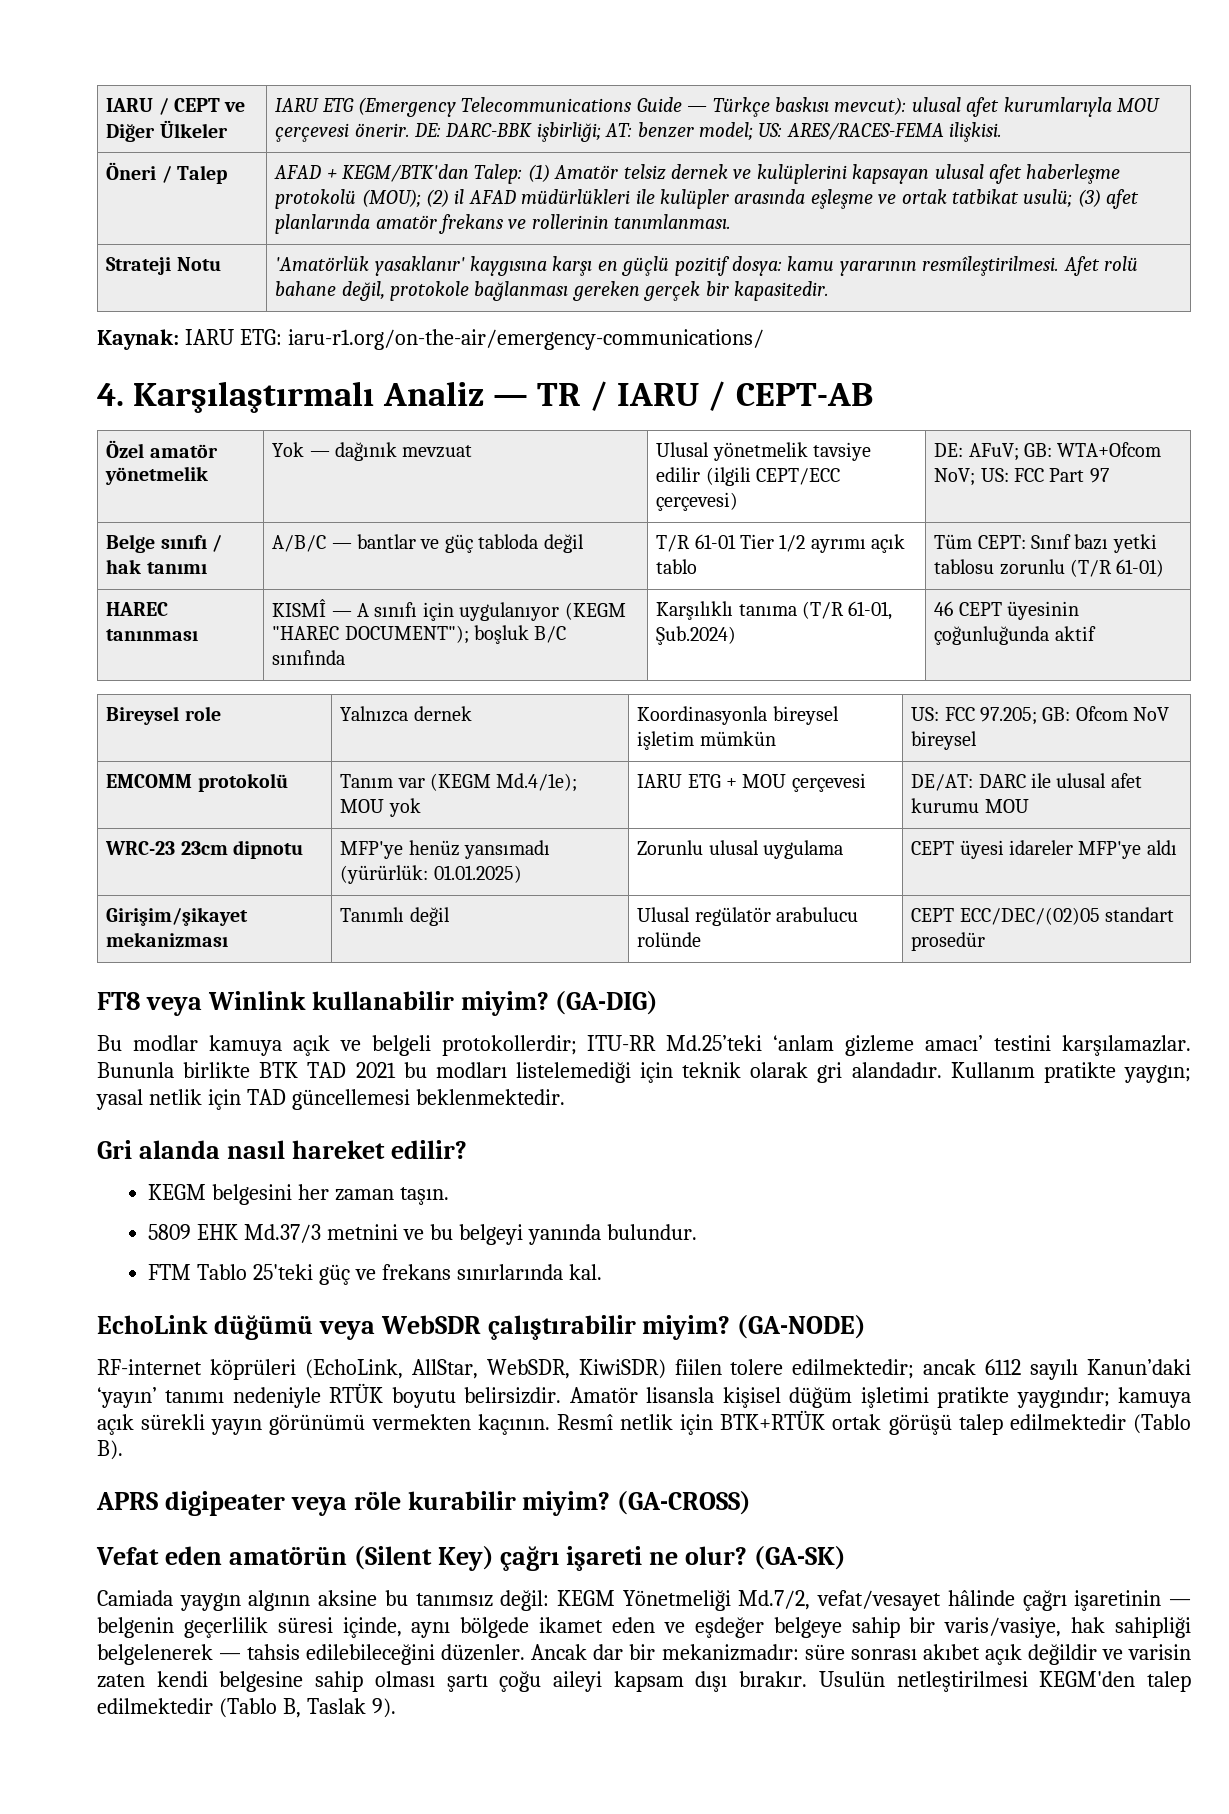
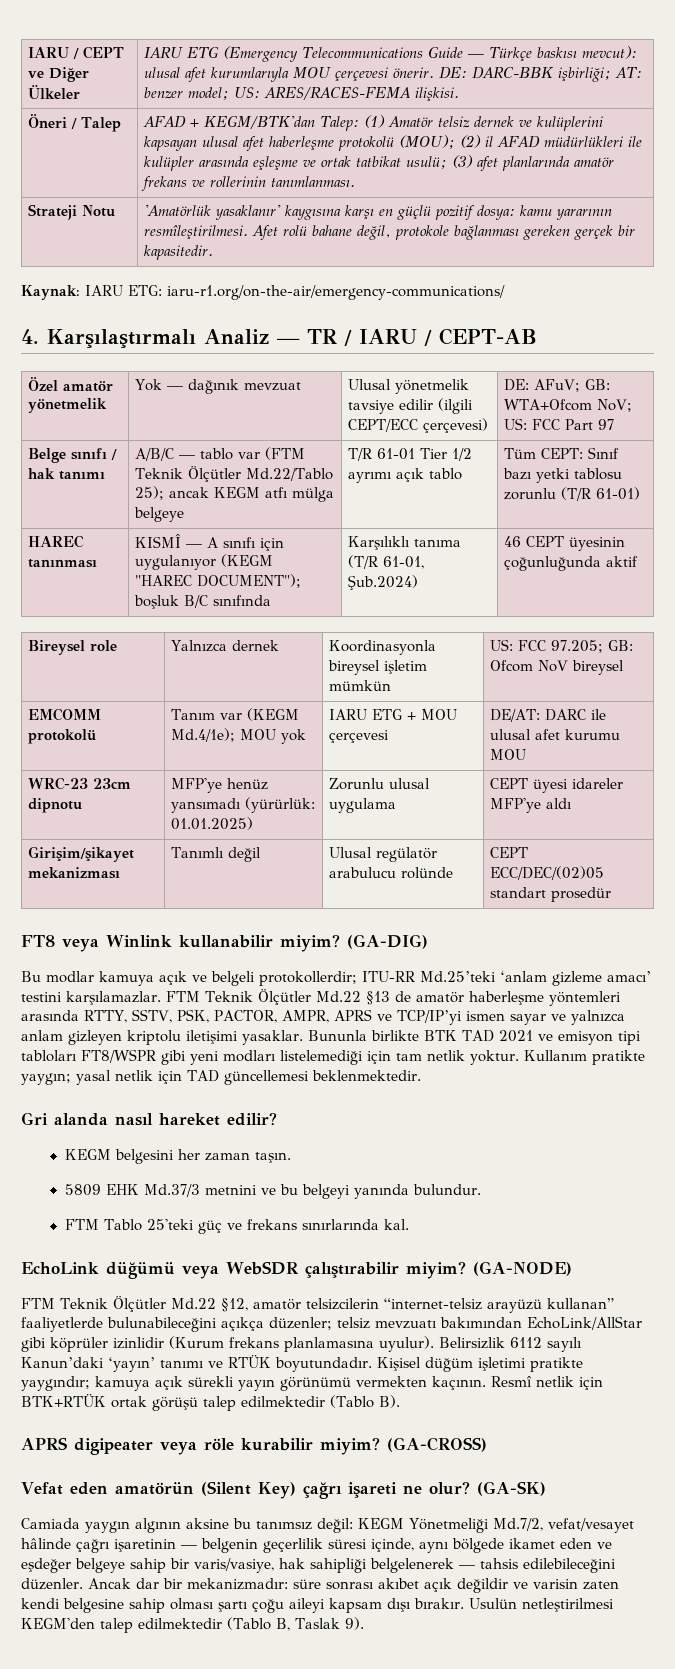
[357,534,584,553] bantlar ve güç tabloda değil -> [200,447,306,460] [135,466,334,482] [135,486,335,502] [134,507,185,522] tablo var (FTM Teknik Ölçütler Md.22/Tablo 25); ancak KEGM atfı mülga belgeye
(1191, 1045) none -> [165,989,621,1006] [21,1009,625,1025] [21,1030,303,1045] FTM Teknik Ölçütler Md.22 §13 de amatör haberleşme yöntemleri arasında RTTY, SSTV, PSK, PACTOR, AMPR, APRS ve TCP/IP’yi ismen sayar ve yalnızca anlam gizleyen kriptolu iletişimi yasaklar.
[403,1062,942,1083] bu modları listelemediği için teknik olarak gri alandadır. -> [537,1031,641,1045] [21,1049,519,1065] ve emisyon tipi tabloları FT8/WSPR gibi yeni modları listelemediği için tam netlik yoktur.
[97,1359,977,1380] RF-internet köprüleri (EchoLink, AllStar, WebSDR, KiwiSDR) fiilen tolere edilmektedir; ancak -> [21,1296,614,1313] [21,1316,642,1332] [21,1336,505,1352] FTM Teknik Ölçütler Md.22 §12, amatör telsizcilerin “internet-telsiz arayüzü kullanan” faaliyetlerde bulunabileceğini açıkça düzenler; telsiz mevzuatı bakımından EchoLink/AllStar gibi köprüler izinlidir (Kurum frekans planlamasına uyulur). Belirsizlik
[232,1383,781,1408] nedeniyle RTÜK boyutu belirsizdir. Amatör lisansla kişisel -> [208,1355,421,1372] ve RTÜK boyutundadır. Kişisel

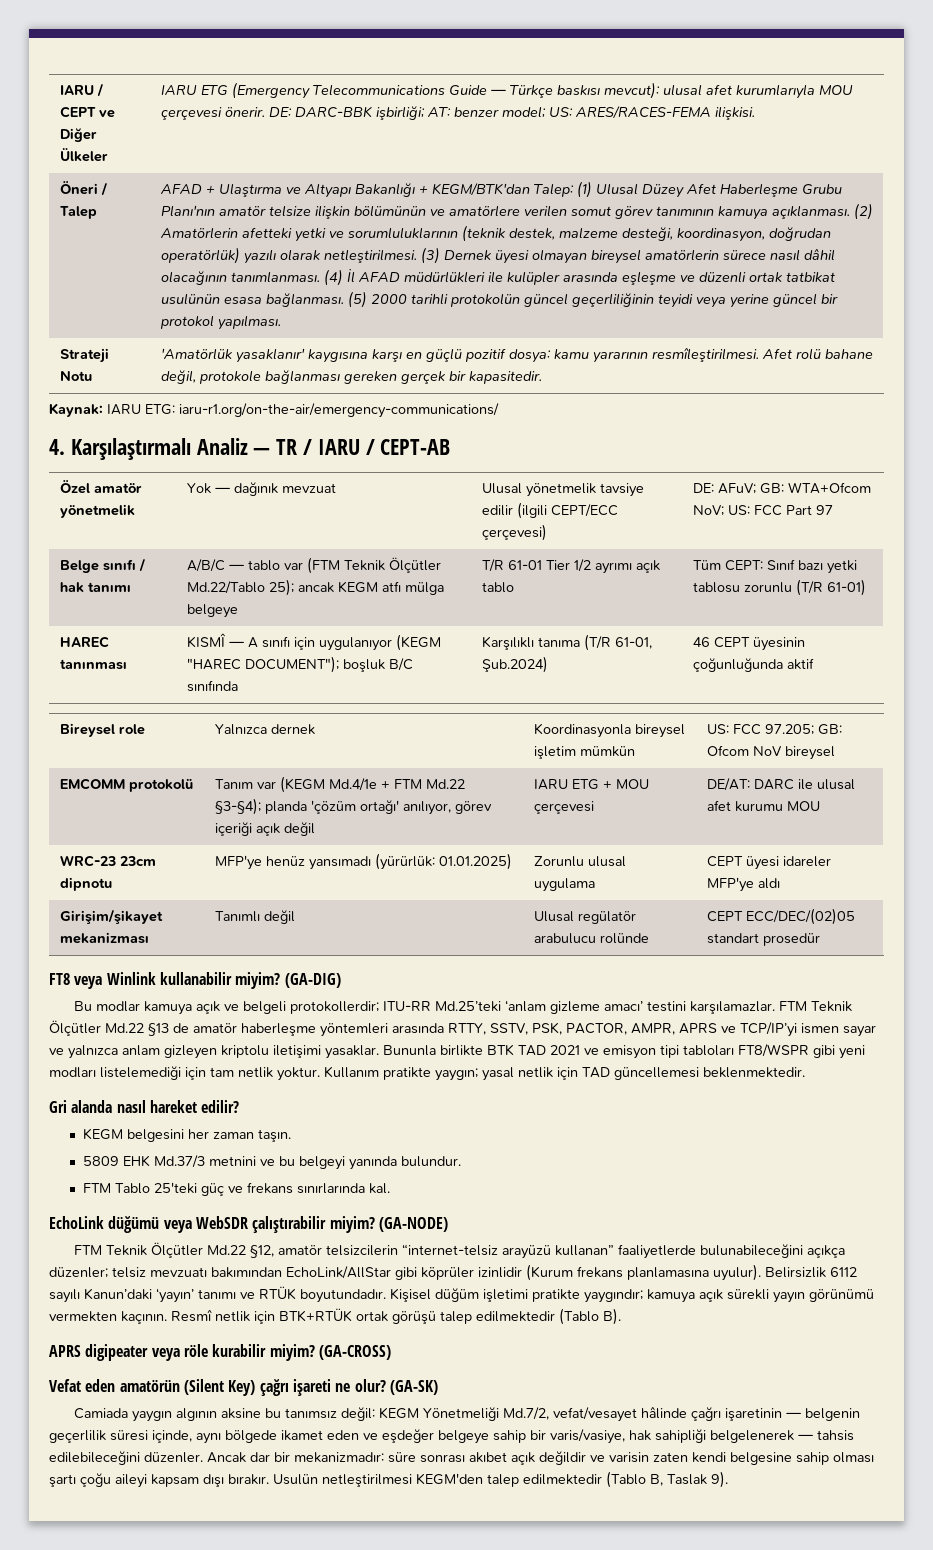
[204,115,604,131] [144,135,494,151] KEGM/BTK'dan Talep: (1) Amatör telsiz dernek ve kulüplerini kapsayan ulusal afet haberleşme protokolü (MOU); (2) il -> [218,181,842,198] [160,203,873,220] [159,225,831,242] [160,247,835,264] [160,269,355,286] Ulaştırma ve Altyapı Bakanlığı + KEGM/BTK'dan Talep: (1) Ulusal Düzey Afet Haberleşme Grubu Planı'nın amatör telsize ilişkin bölümünün ve amatörlere verilen somut görev tanımının kamuya açıklanması. (2) Amatörlerin afetteki yetki ve sorumluluklarının (teknik destek, malzeme desteği, koordinasyon, doğrudan operatörlük) yazılı olarak netleştirilmesi. (3) Dernek üyesi olmayan bireysel amatörlerin sürece nasıl dâhil olacağının tanımlanması. (4) İl
(317, 163) none -> [698,271,746,283] düzenli
[406,155,615,171] [141,176,356,191] usulü; (3) afet planlarında amatör frekans ve rollerinin tanımlanması. -> [160,291,838,308] [159,315,281,330] usulünün esasa bağlanması. (5) 2000 tarihli protokolün güncel geçerliliğinin teyidi veya yerine güncel bir protokol yapılması.
[171,728,307,744] Md.4/1e); MOU yok -> [328,778,465,791] [214,798,492,815] [214,822,315,836] Md.4/1e + FTM Md.22 §3-§4); planda 'çözüm ortağı' anılıyor, görev içeriği açık değil

